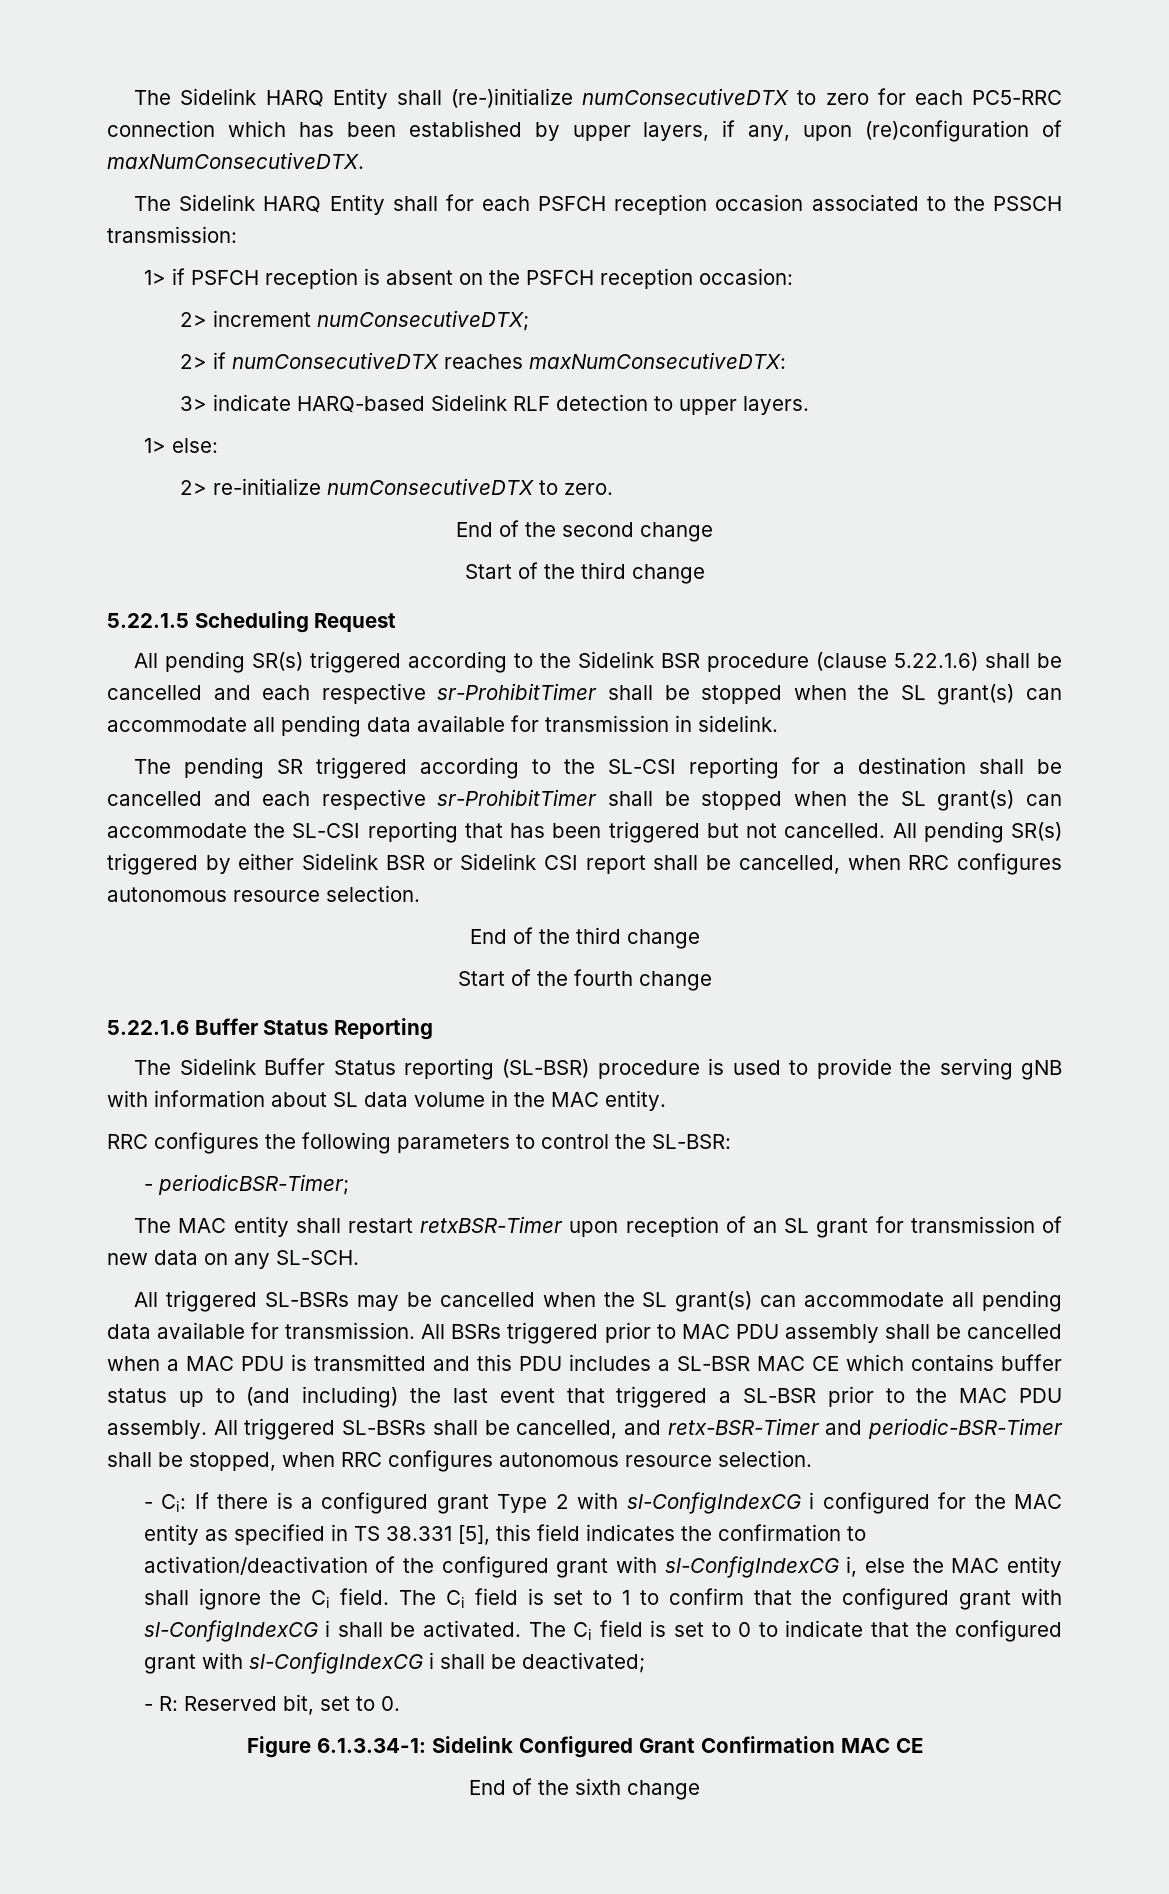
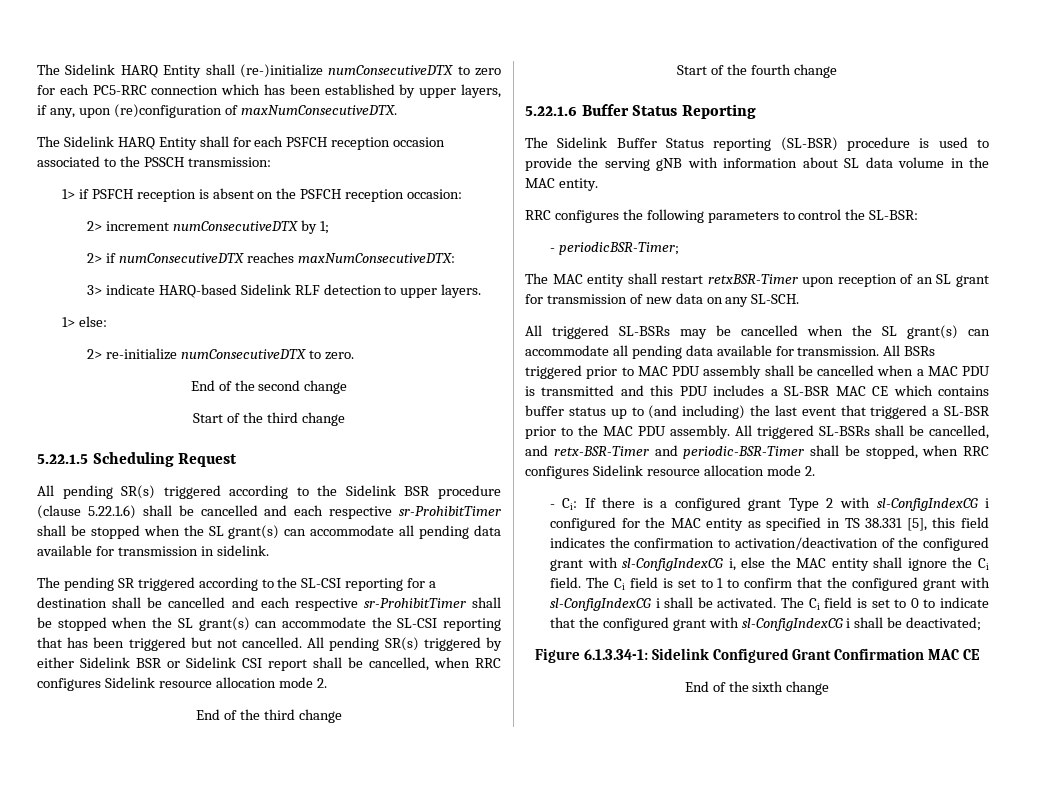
[317,310,530,331] numConsecutiveDTX; -> [172,220,329,234] numConsecutiveDTX by 1;
[107,885,420,902] autonomous resource selection. -> [104,677,327,688] Sidelink resource allocation mode 2.
[499,1450,812,1467] autonomous resource selection. -> [592,465,815,476] Sidelink resource allocation mode 2.
[143,1694,400,1715] // - R: Reserved bit, set to 0. -> (982, 624) none

